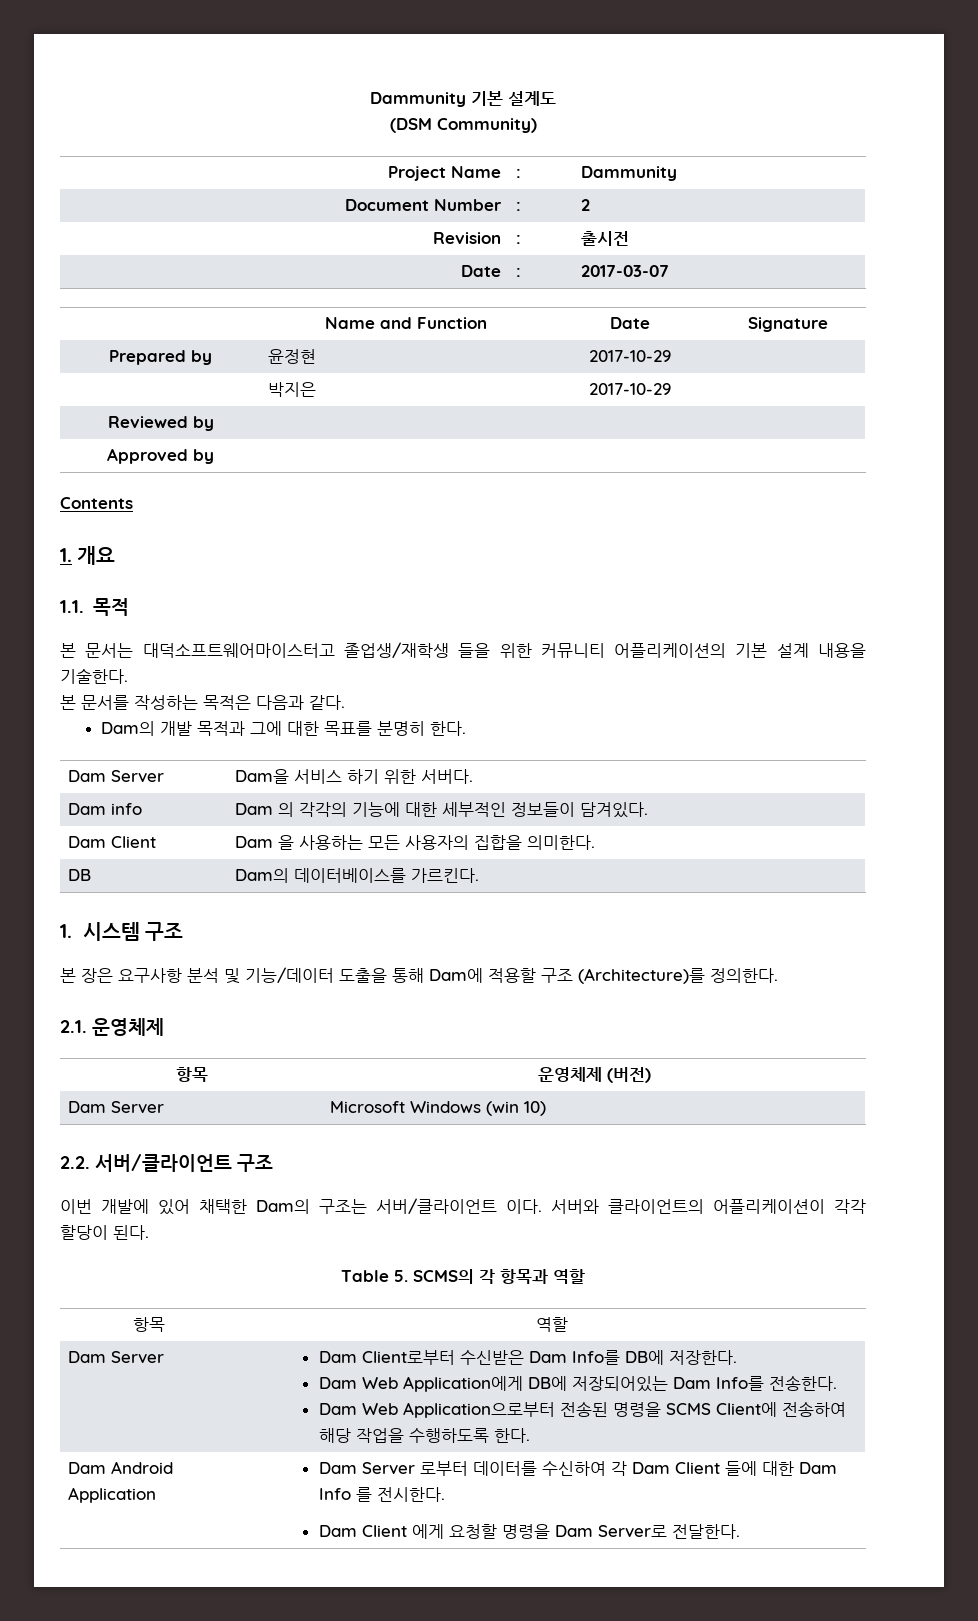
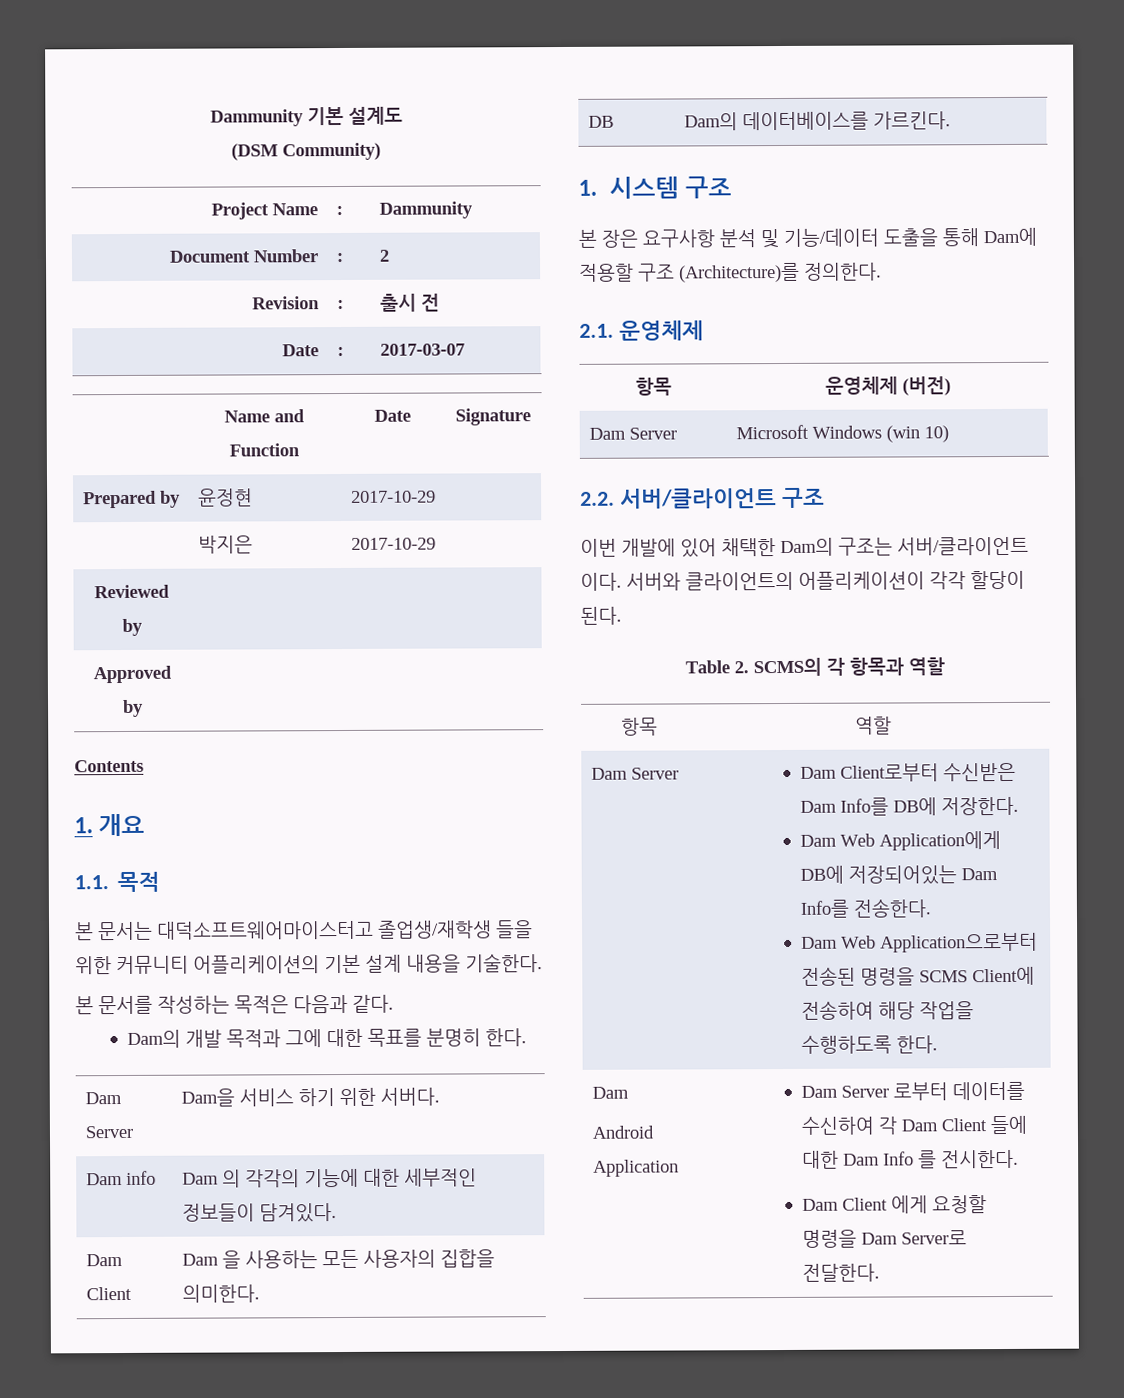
[581,231,630,246] 출시전 -> [379,293,440,312] 출시 전
[394,1270,408,1282] 5. -> [734,661,749,674] 2.
(107, 1468) none -> (629, 1092) //

